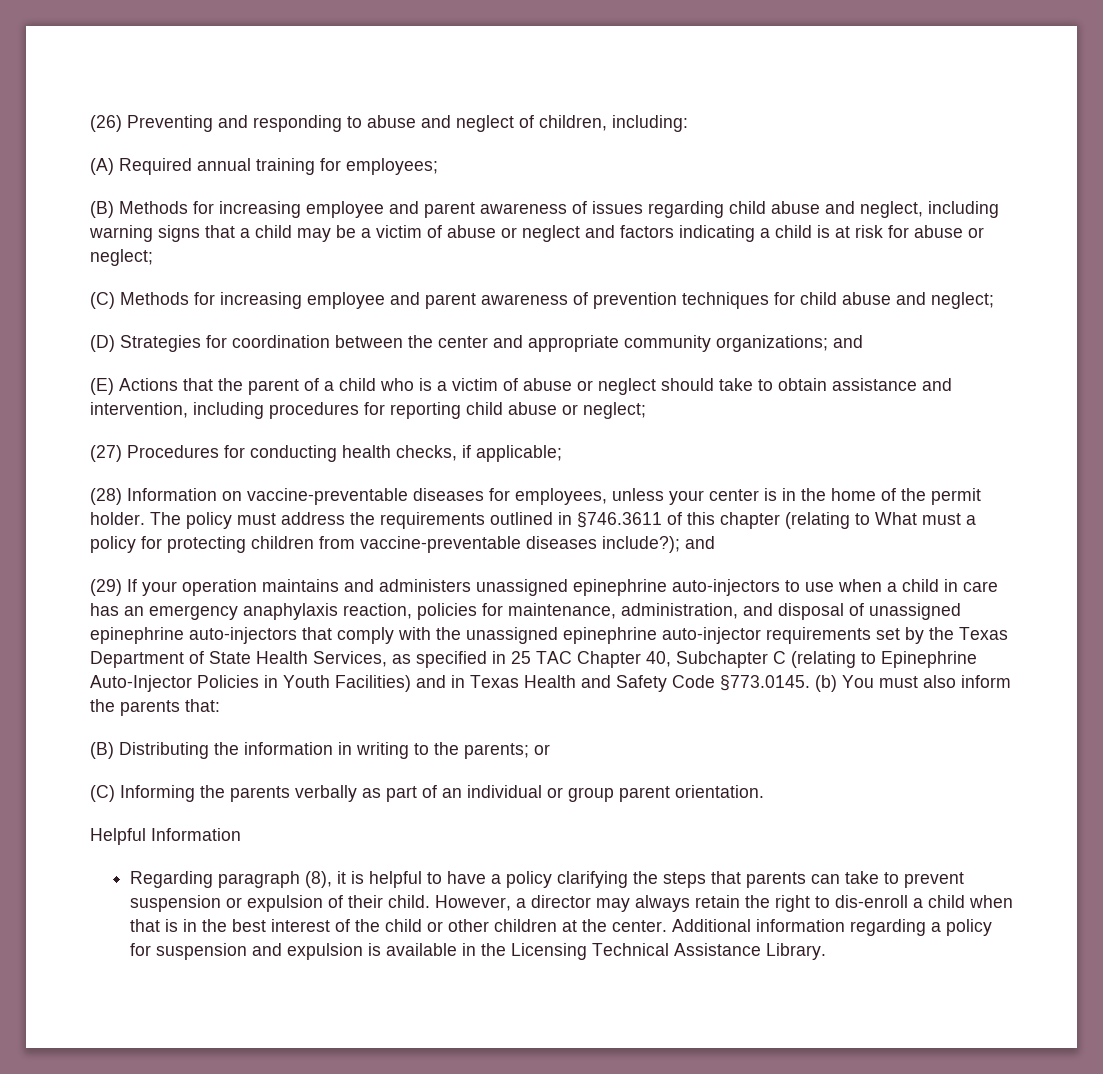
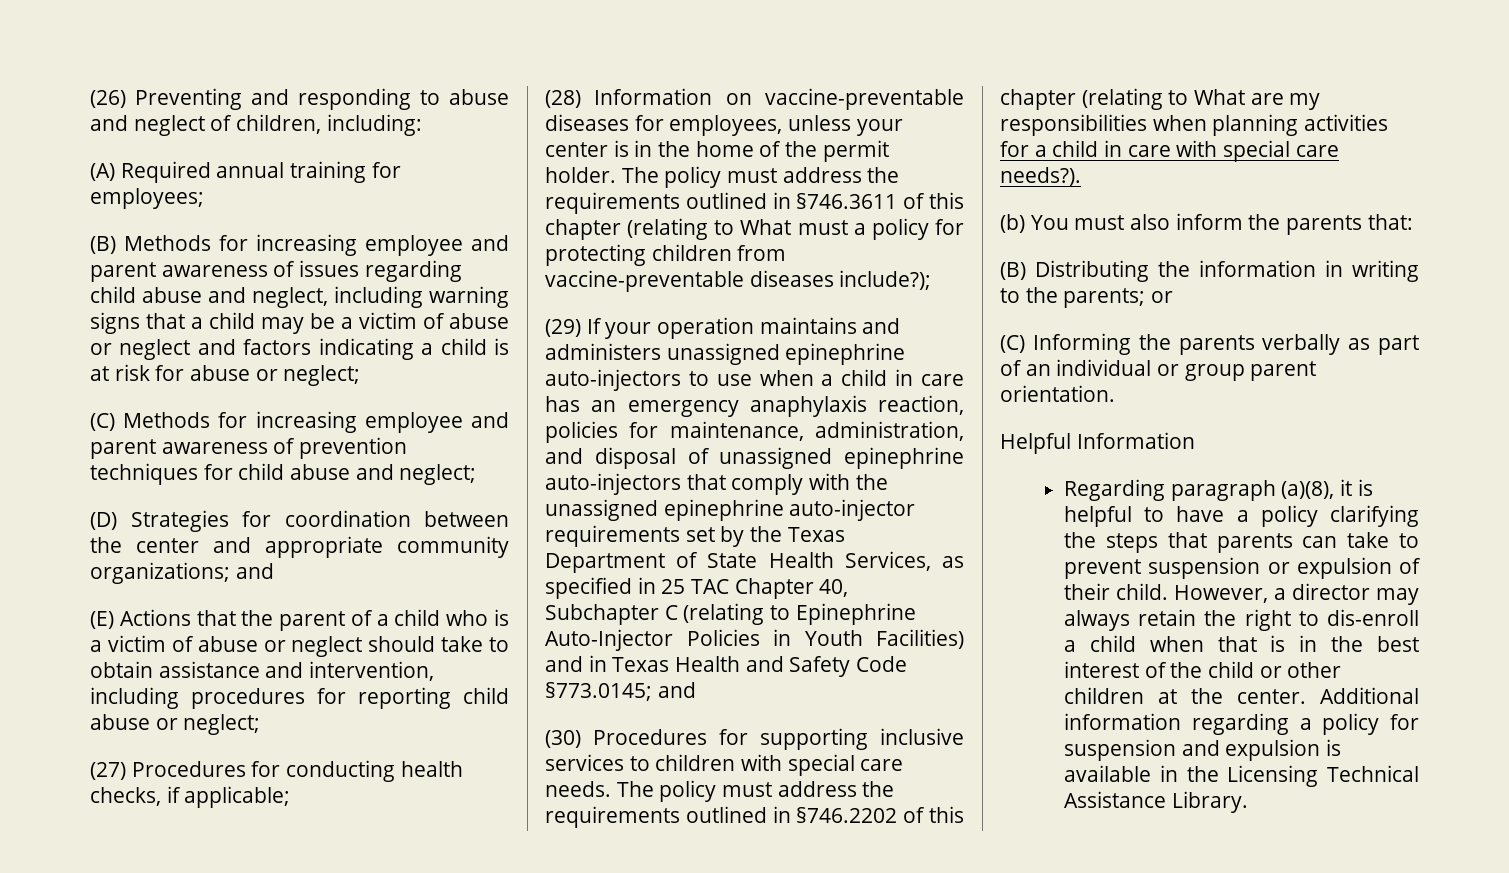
[685,536,715,549] and -> (932, 280) none
[720,675,810,691] §773.0145. -> [545,682,696,701] [545,728,964,750] [545,754,904,776] [545,780,895,802] [545,806,964,828] [1000,88,1321,110] [1000,114,1389,136] [1000,140,1339,162] [1000,167,1081,186] §773.0145; and // (30) Procedures for supporting inclusive services to children with special care needs. The policy must address the requirements outlined in §746.2202 of this chapter (relating to What are my responsibilities when planning activities for a child in care with special care needs?). //
[304,871,332,888] (8), -> [1281,481,1335,499] (a)(8),

